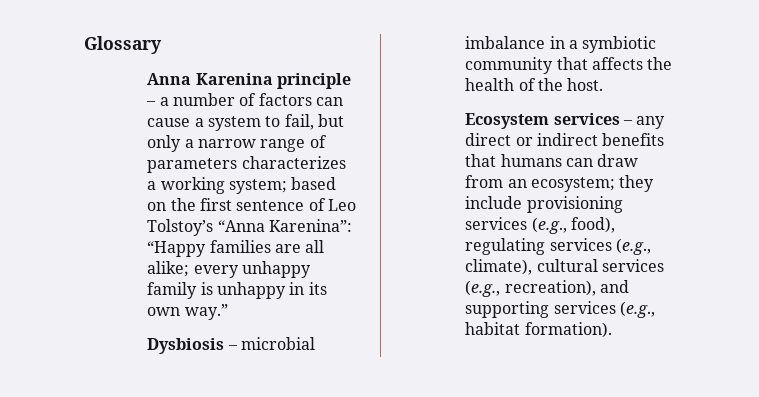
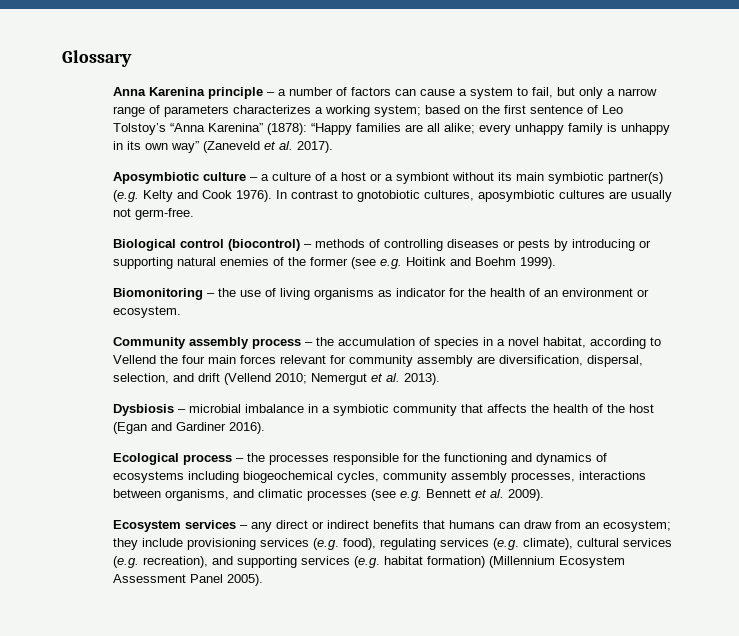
[268,219,352,232] Karenina”: -> [207,123,307,135] Karenina” (1878):
[184,304,228,320] way.” -> [170,141,333,153] [112,172,663,184] [112,190,672,202] [112,208,194,220] [112,239,651,251] [112,257,556,269] [112,288,649,300] [112,306,181,318] [112,337,661,349] [112,355,643,367] [112,373,440,385] way” (Zaneveld et al. 2017). // Aposymbiotic culture – a culture of a host or a symbiont without its main symbiotic partner(s) (e.g. Kelty and Cook 1976). In contrast to gnotobiotic cultures, aposymbiotic cultures are usually not germ-free. // Biological control (biocontrol) – methods of controlling diseases or pests by introducing or supporting natural enemies of the former (see e.g. Hoitink and Boehm 1999). // Biomonitoring – the use of living organisms as indicator for the health of an environment or ecosystem. // Community assembly process – the accumulation of species in a novel habitat, according to Vellend the four main forces relevant for community assembly are diversification, dispersal, selection, and drift (Vellend 2010; Nemergut et al. 2013).
[567,78,604,91] host. -> [628,404,654,413] [112,422,265,434] [112,453,607,465] [112,471,646,483] [112,489,544,501] host (Egan and Gardiner 2016). // Ecological process – the processes responsible for the functioning and dynamics of ecosystems including biogeochemical cycles, community assembly processes, interactions between organisms, and climatic processes (see e.g. Bennett et al. 2009).
[531,217,567,234] (e.g., -> [312,538,339,550] (e.g.
[615,238,651,255] (e.g., -> [492,538,519,550] (e.g.
[465,280,501,297] (e.g., -> [112,556,139,568] (e.g.
[619,301,655,318] [465,322,612,338] (e.g., habitat formation). -> [353,556,625,568] [112,574,263,586] (e.g. habitat formation) (Millennium Ecosystem Assessment Panel 2005).

